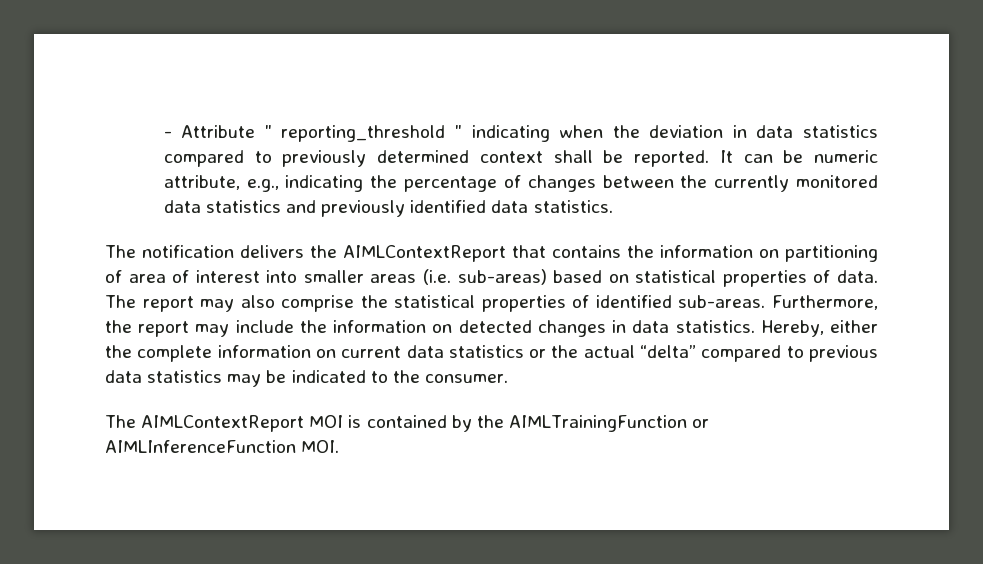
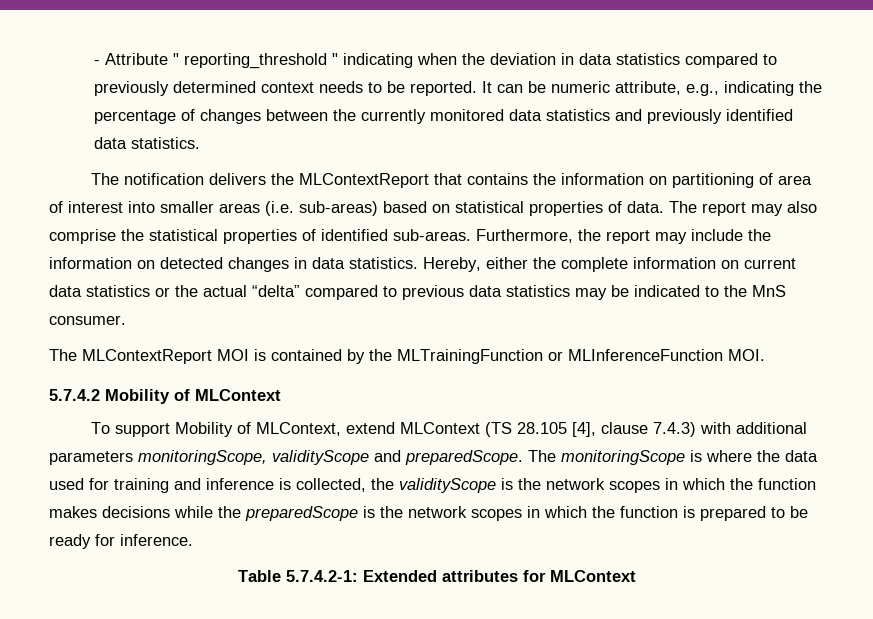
[553,150,593,163] shall -> [318,81,382,93] needs to
[343,245,506,262] AIMLContextReport -> [299,173,430,188] MLContextReport
(420, 376) none -> [752,285,786,297] MnS
[141,415,305,432] AIMLContextReport -> [82,349,212,364] MLContextReport
[508,415,710,432] [105,440,340,453] AIMLTrainingFunction or AIMLInferenceFunction MOI. -> [397,349,765,364] [49,389,281,404] [91,422,808,437] [49,450,818,465] [49,478,816,493] [49,506,808,521] [49,534,193,549] [237,570,636,582] MLTrainingFunction or MLInferenceFunction MOI. // 5.7.4.2 Mobility of MLContext // To support Mobility of MLContext, extend MLContext (TS 28.105 [4], clause 7.4.3) with additional parameters monitoringScope, validityScope and preparedScope. The monitoringScope is where the data used for training and inference is collected, the validityScope is the network scopes in which the function makes decisions while the preparedScope is the network scopes in which the function is prepared to be ready for inference. // Table 5.7.4.2-1: Extended attributes for MLContext

